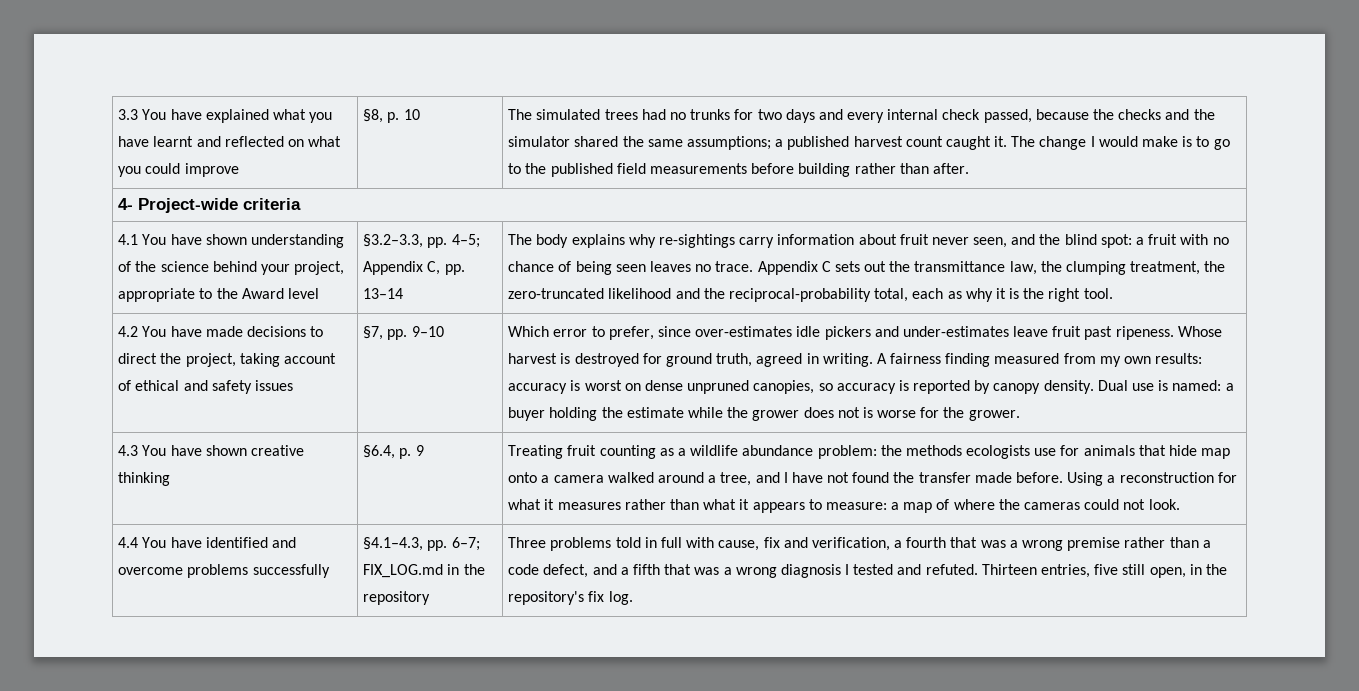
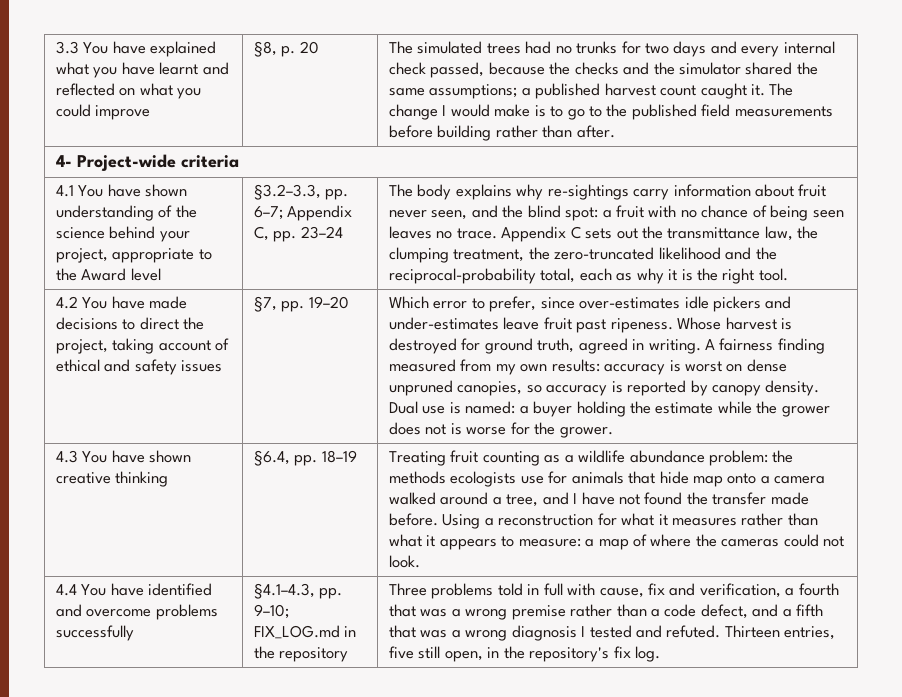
[403,109,420,120] 10 -> [299,41,319,54] 20
[451,234,480,248] 4–5; -> [253,206,283,220] 6–7;
[363,288,404,299] 13–14 -> [300,226,343,239] 23–24
[411,326,444,337] 9–10 -> [308,296,349,309] 19–20
[399,445,424,459] p. 9 -> [294,450,357,466] pp. 18–19
[451,537,480,551] 6–7; -> [253,604,289,619] 9–10;

